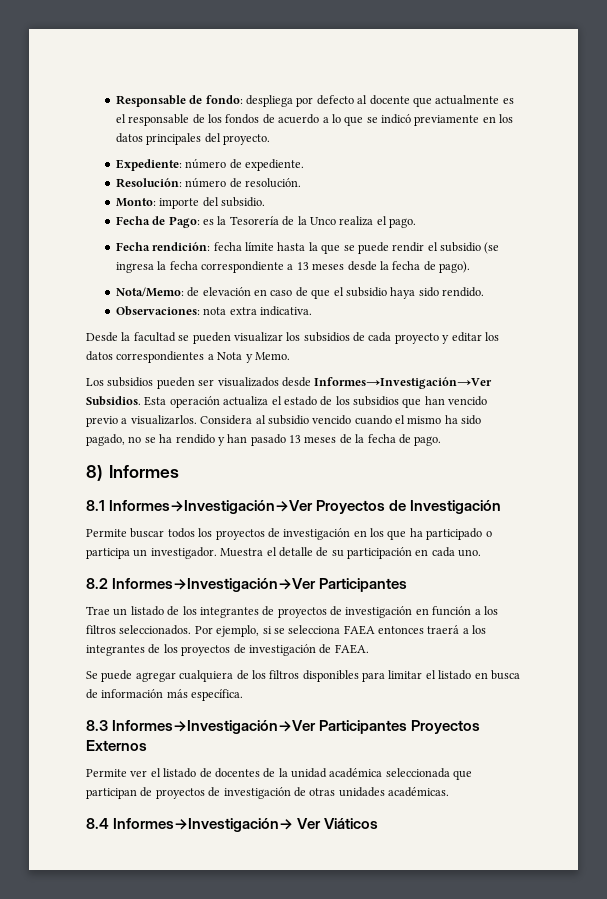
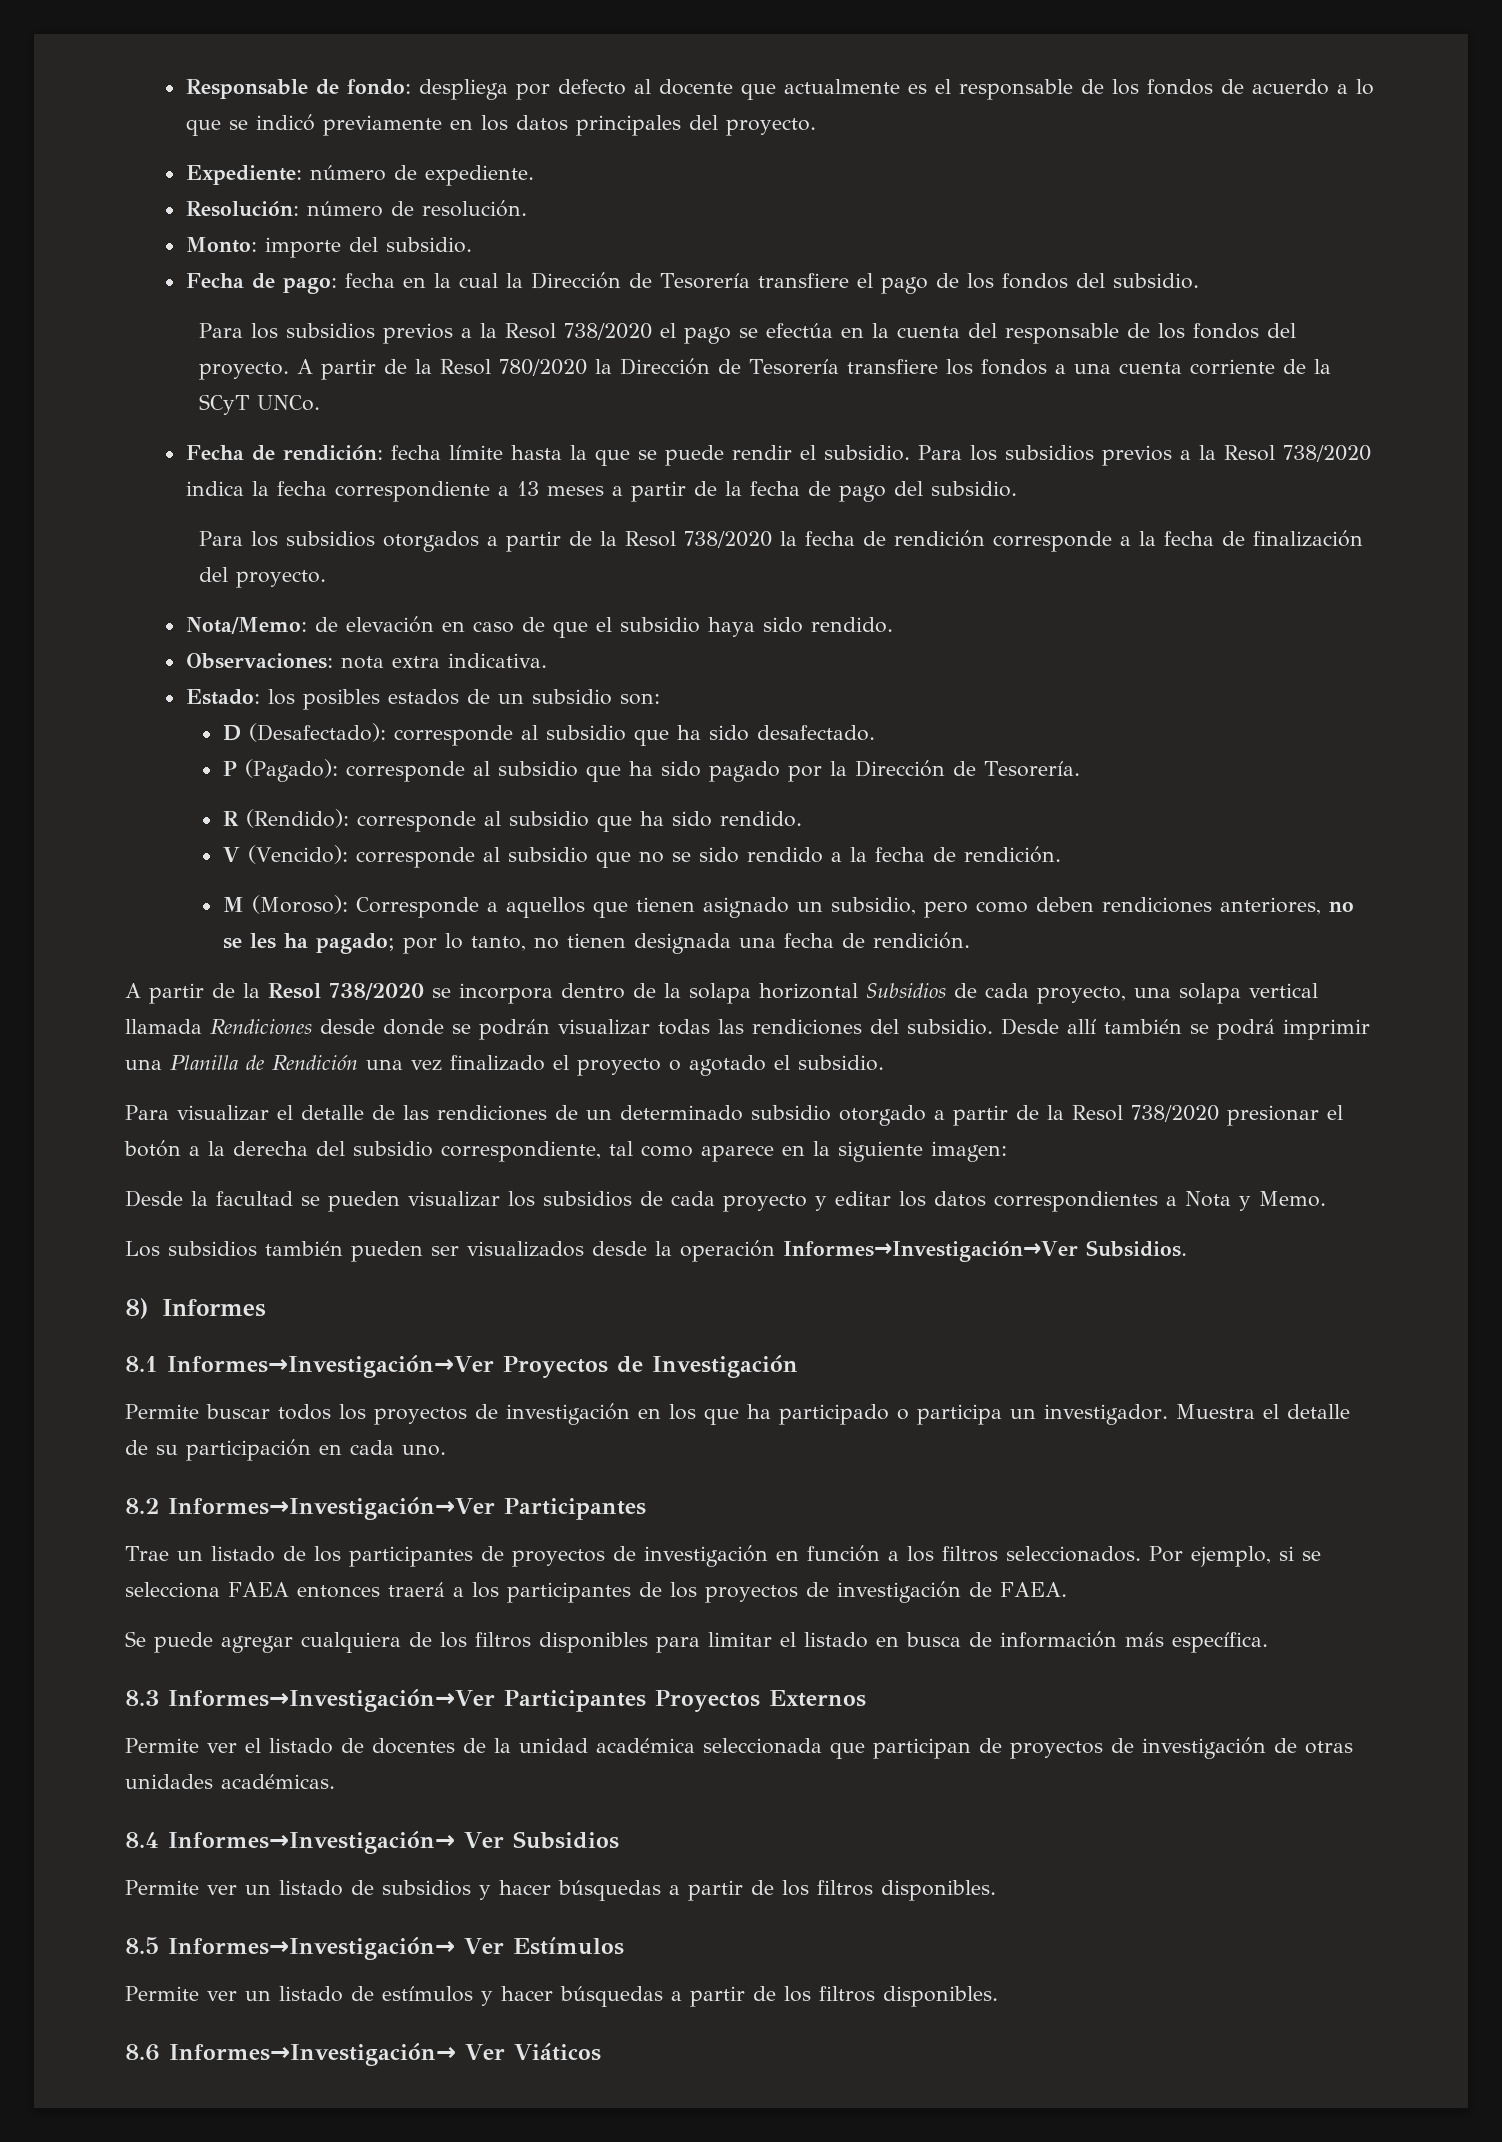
[168,216,417,228] [115,242,150,251] Pago: es la Tesorería de la Unco realiza el pago. // Fecha -> [282,272,1199,294] [199,323,1297,344] [199,358,1332,380] [199,394,321,415] [185,445,275,461] pago: fecha en la cual la Dirección de Tesorería transfiere el pago de los fondos del subsidio. // Para los subsidios previos a la Resol 738/2020 el pago se efectúa en la cuenta del responsable de los fondos del proyecto. A partir de la Resol 780/2020 la Dirección de Tesorería transfiere los fondos a una cuenta corriente de la SCyT UNCo. // Fecha de
[440,242,500,254] [115,262,154,273] subsidio (se ingresa -> [823,445,1371,466] [185,481,244,496] subsidio. Para los subsidios previos a la Resol 738/2020 indica
[347,261,471,273] desde la fecha de pago). -> [611,481,1017,502] [199,530,1364,552] [199,567,327,588] a partir de la fecha de pago del subsidio. // Para los subsidios otorgados a partir de la Resol 738/2020 la fecha de rendición corresponde a la fecha de finalización del proyecto.
(313, 311) none -> [185,689,660,710] [222,723,875,746] [222,759,1080,782] [222,809,802,832] [222,845,1061,868] [222,895,1354,918] [222,932,970,954] [125,983,1318,1004] [125,1018,1370,1040] [125,1055,884,1076] [125,1105,1343,1126] [124,1140,1007,1162] // Estado: los posibles estados de un subsidio son: // D (Desafectado): corresponde al subsidio que ha sido desafectado. // P (Pagado): corresponde al subsidio que ha sido pagado por la Dirección de Tesorería. // R (Rendido): corresponde al subsidio que ha sido rendido. // V (Vencido): corresponde al subsidio que no se sido rendido a la fecha de rendición. // M (Moroso): Corresponde a aquellos que tienen asignado un subsidio, pero como deben rendiciones anteriores, no se les ha pagado; por lo tanto, no tienen designada una fecha de rendición. // A partir de la Resol 738/2020 se incorpora dentro de la solapa horizontal Subsidios de cada proyecto, una solapa vertical llamada Rendiciones desde donde se podrán visualizar todas las rendiciones del subsidio. Desde allí también se podrá imprimir una Planilla de Rendición una vez finalizado el proyecto o agotado el subsidio. // Para visualizar el detalle de las rendiciones de un determinado subsidio otorgado a partir de la Resol 738/2020 presionar el botón a la derecha del subsidio correspondiente, tal como aparece en la siguiente imagen:
(154, 382) none -> [265,1241,343,1256] también
(311, 382) none -> [655,1240,775,1262] la operación
[144,396,488,408] [86,415,482,427] [86,434,442,446] Esta operación actualiza el estado de los subsidios que han vencido previo a visualizarlos. Considera al subsidio vencido cuando el mismo ha sido pagado, no se ha rendido y han pasado 13 meses de la fecha de pago. -> (1187, 1248) none
[199,607,259,618] integrantes -> [348,1546,473,1567] participantes
[86,645,145,656] integrantes -> [506,1582,631,1603] participantes
(322, 823) none -> [512,1831,619,1849] [125,1880,996,1901] [125,1937,624,1960] [125,1986,998,2007] [125,2043,505,2066] Subsidios // Permite ver un listado de subsidios y hacer búsquedas a partir de los filtros disponibles. // 8.5 Informes→Investigación→ Ver Estímulos // Permite ver un listado de estímulos y hacer búsquedas a partir de los filtros disponibles. // 8.6 Informes→Investigación→ Ver

